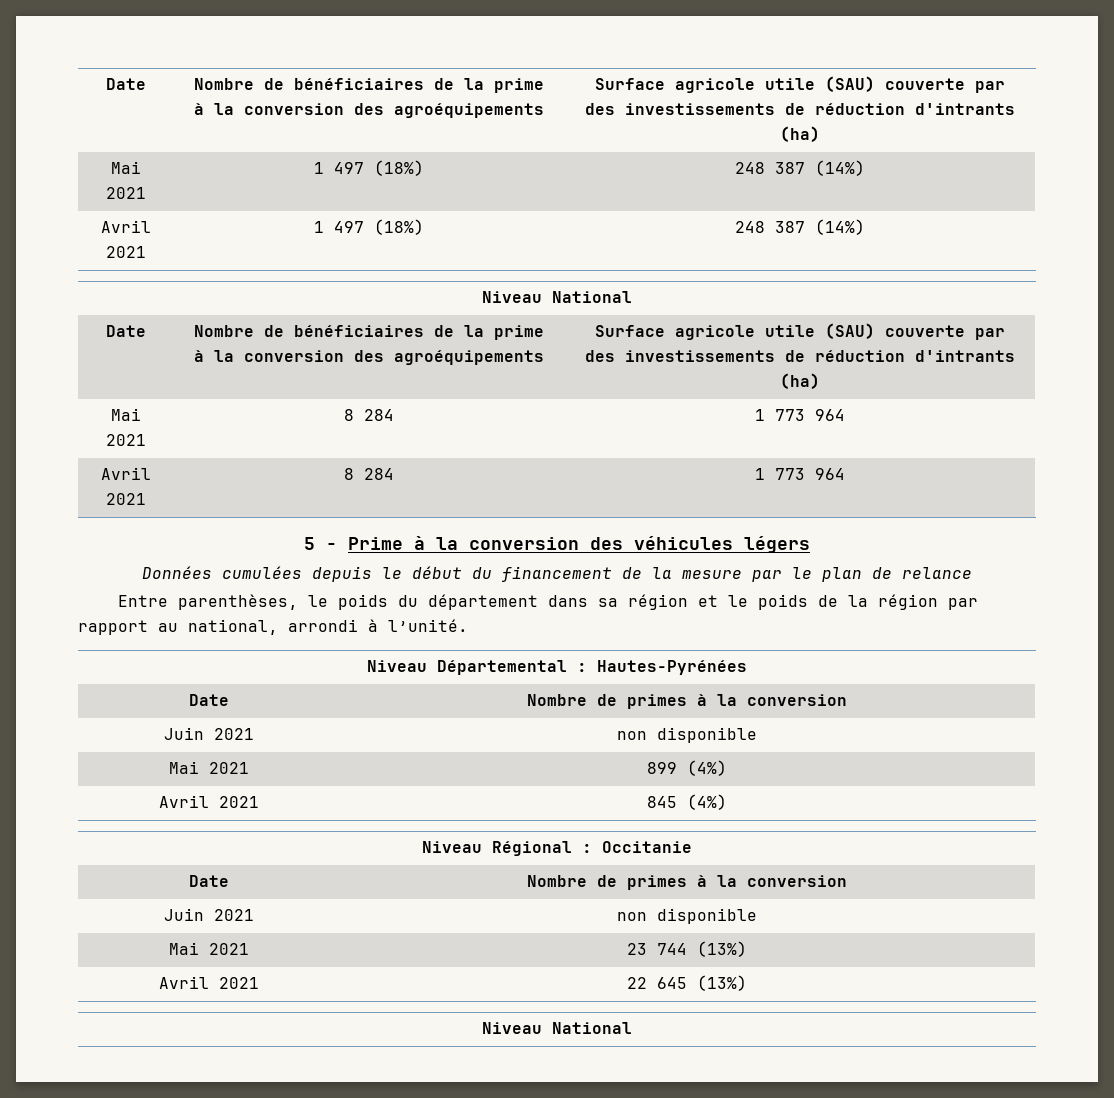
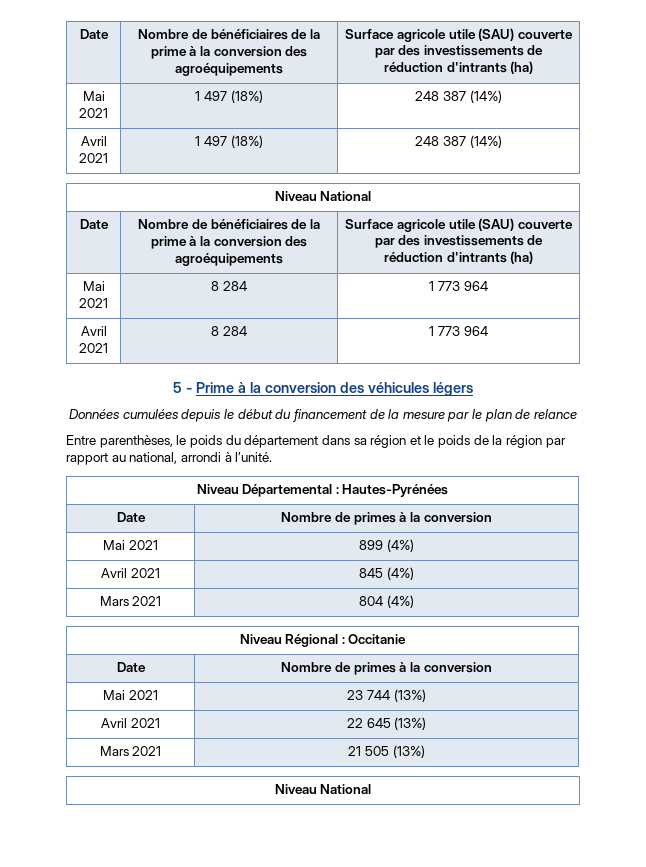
[163,727,254,740] [617,727,757,743] // Juin 2021 | non disponible -> (492, 517) none
(727, 802) none -> [99,596,162,606] [359,595,414,608] // Mars 2021 | 804 (4%)
[163,908,254,921] [617,908,757,924] // Juin 2021 | non disponible -> (492, 667) none
(747, 983) none -> [99,746,162,756] [348,745,425,758] // Mars 2021 | 21 505 (13%)

